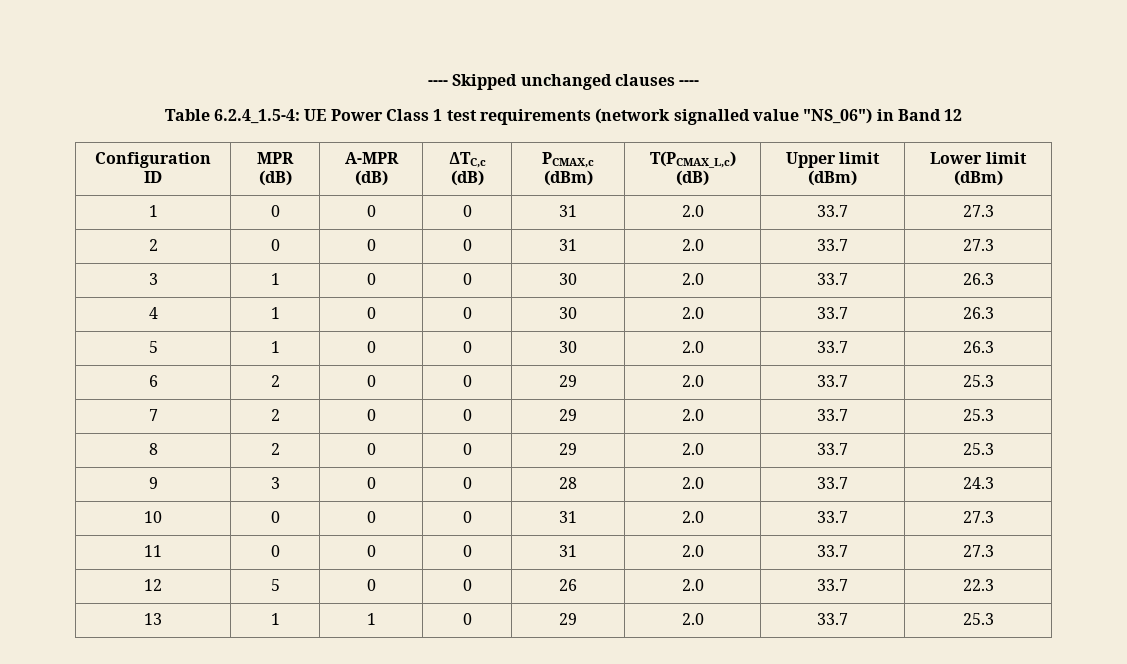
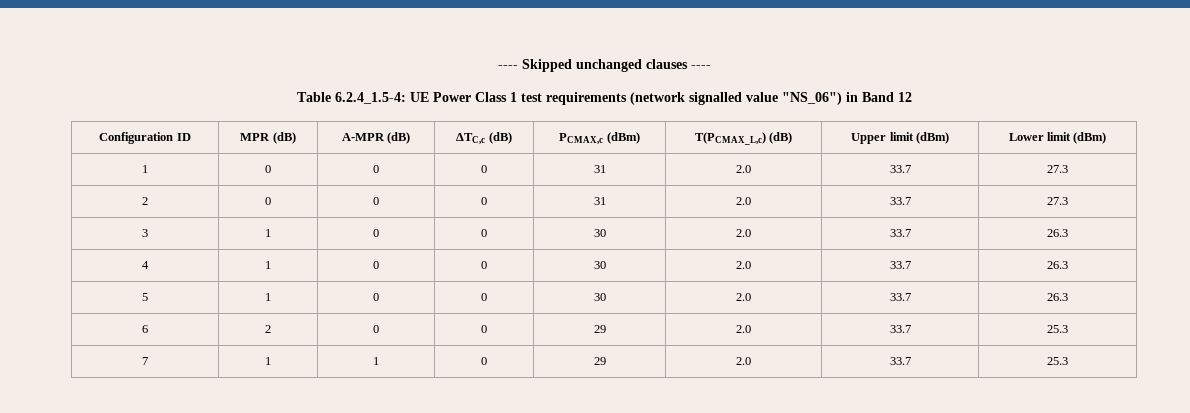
[270,409,280,421] [366,409,376,421] [462,409,472,421] [559,409,577,421] [681,409,704,421] [817,409,848,421] [962,409,994,421] [148,443,158,455] [270,443,280,455] [366,443,376,455] [462,443,472,455] [559,443,577,455] [681,443,704,455] [817,443,848,455] [962,443,994,455] [148,477,158,489] [270,477,280,489] [366,477,376,489] [462,477,472,489] [559,477,577,489] [681,477,704,489] [817,477,848,489] [962,477,994,489] [144,511,162,523] [270,511,280,523] [366,511,376,523] [462,511,472,523] [559,511,577,523] [681,511,704,523] [817,511,848,523] [962,511,994,523] [144,545,162,557] [270,545,280,557] [366,545,376,557] [462,545,472,557] [559,545,577,557] [681,545,704,557] [817,545,848,557] [962,545,994,557] [144,579,162,591] [270,579,280,591] [366,579,376,591] [462,579,472,591] [559,579,577,591] [681,579,704,591] [817,579,848,591] [962,579,994,591] [144,613,162,625] | 2 | 0 | 0 | 29 | 2.0 | 33.7 | 25.3 // 8 | 2 | 0 | 0 | 29 | 2.0 | 33.7 | 25.3 // 9 | 3 | 0 | 0 | 28 | 2.0 | 33.7 | 24.3 // 10 | 0 | 0 | 0 | 31 | 2.0 | 33.7 | 27.3 // 11 | 0 | 0 | 0 | 31 | 2.0 | 33.7 | 27.3 // 12 | 5 | 0 | 0 | 26 | 2.0 | 33.7 | 22.3 // 13 -> (148, 361) none

